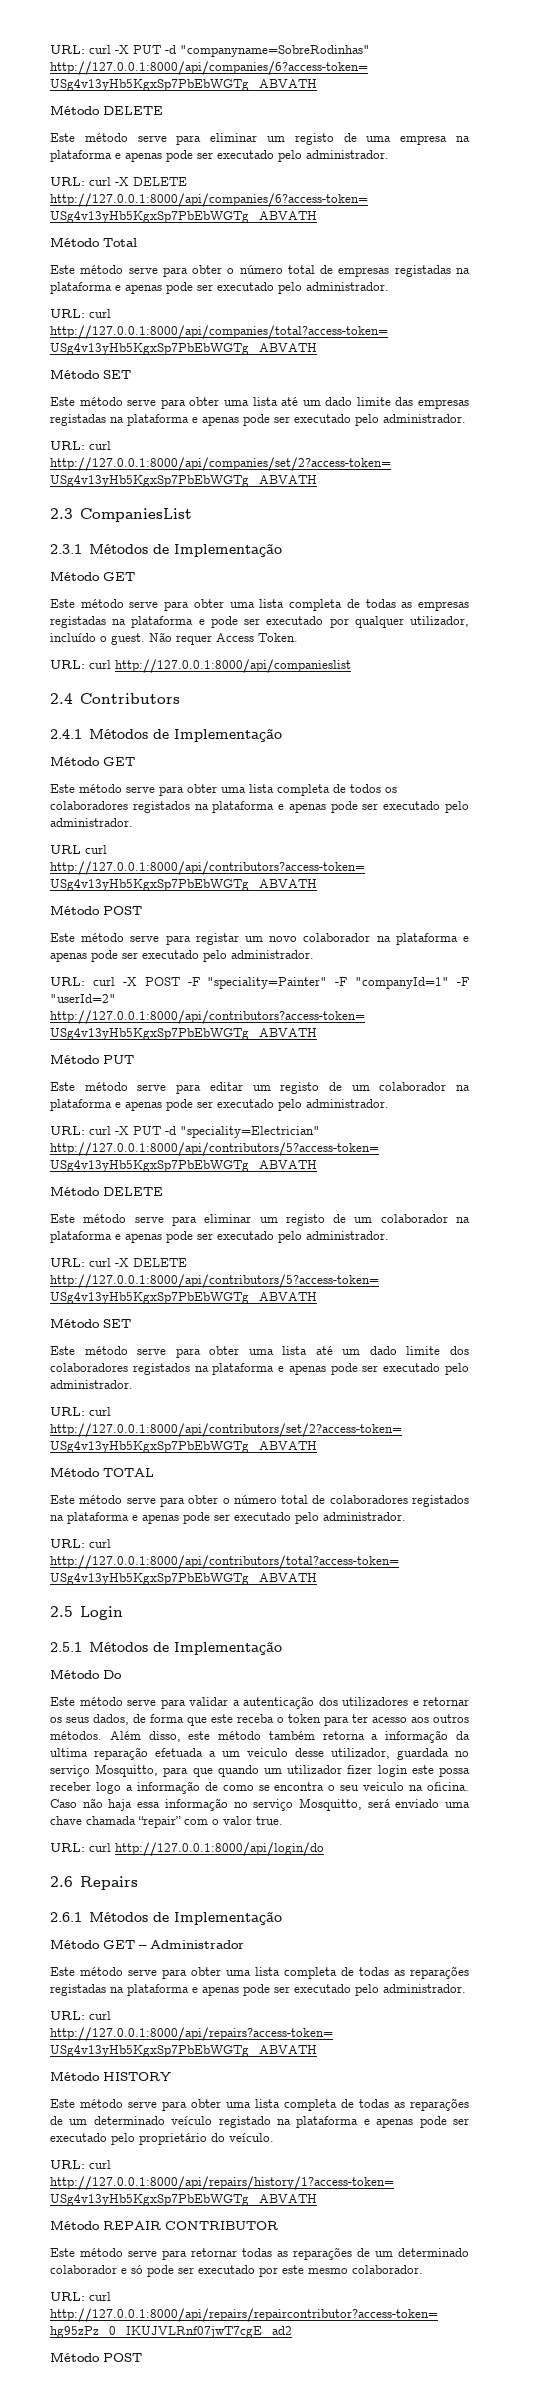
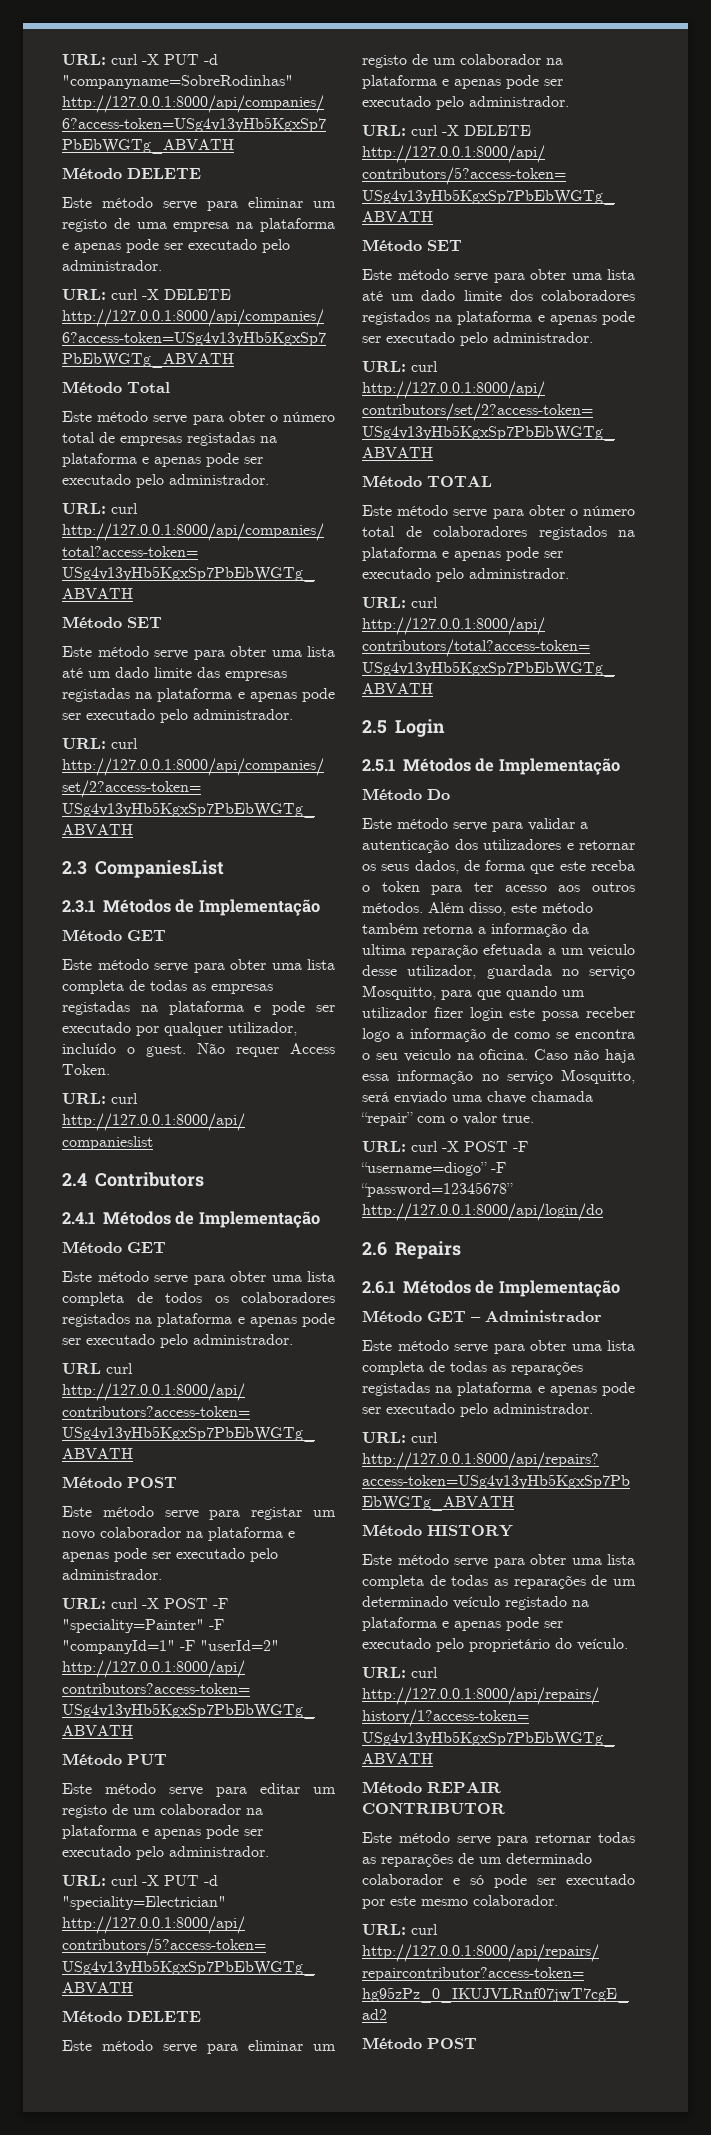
(111, 1847) none -> [442,1141,528,1152] [361,1162,506,1176] [361,1182,513,1197] -X POST -F “username=diogo” -F “password=12345678”

